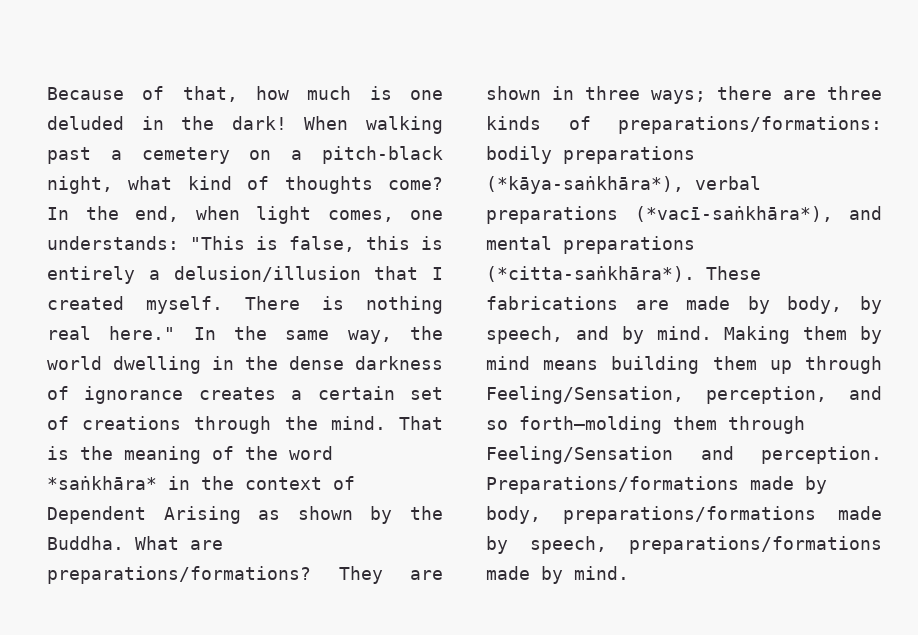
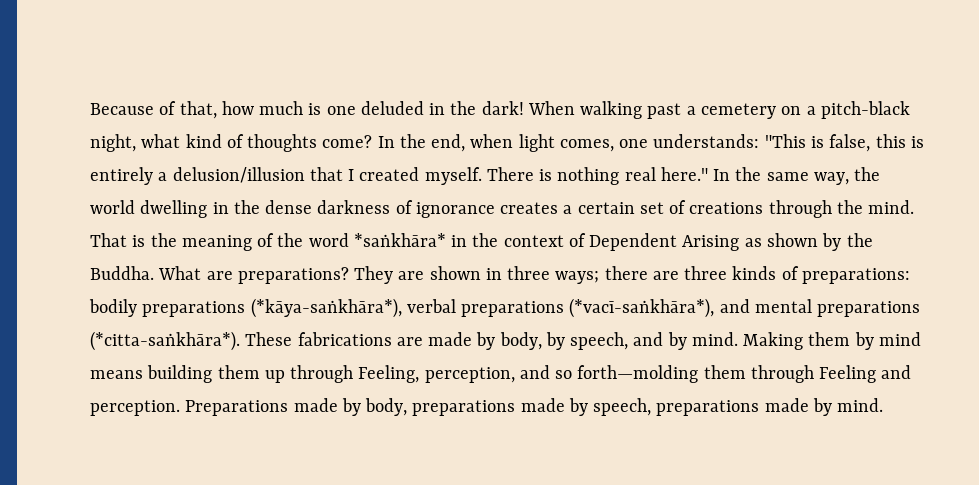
[47,566,311,584] preparations/formations? -> [237,267,349,284] preparations?
[618,116,882,134] preparations/formations: -> [801,268,910,284] preparations:
[486,386,684,404] Feeling/Sensation, -> [358,365,420,383] Feeling,
[486,446,673,464] Feeling/Sensation -> [819,365,877,383] Feeling
[486,476,827,494] [486,506,816,524] Preparations/formations made by body, preparations/formations -> [185,398,516,416] Preparations made by body, preparations
[629,536,882,554] preparations/formations -> [656,400,760,416] preparations

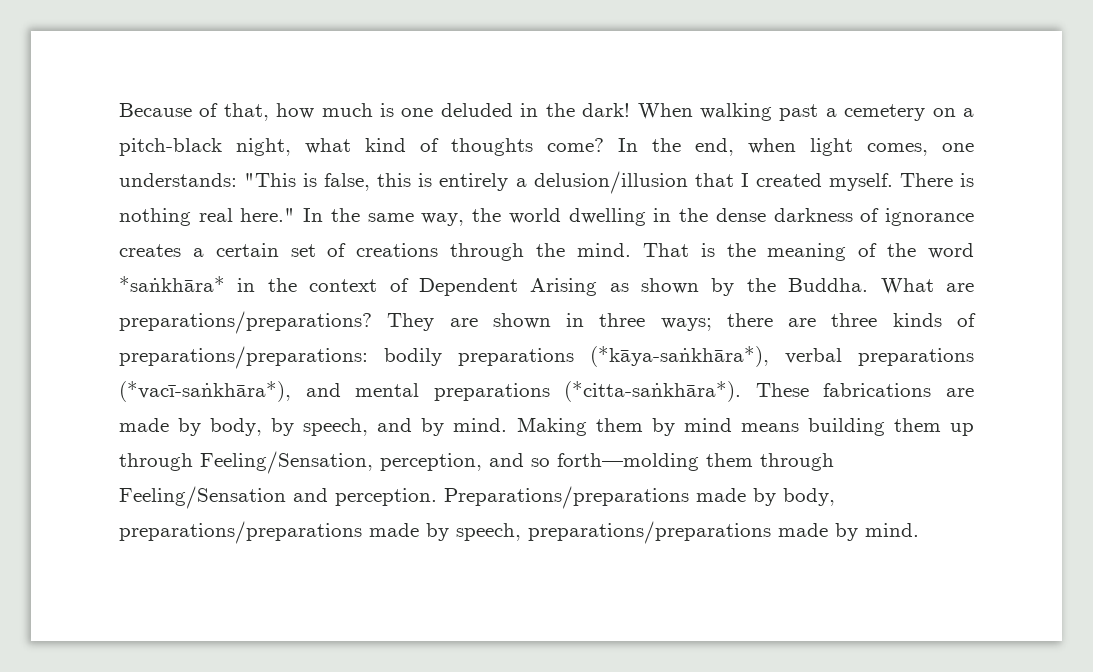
[237,267,349,284] preparations? -> [119,311,372,334] preparations/preparations?
[801,268,910,284] preparations: -> [119,346,368,369] preparations/preparations:
[358,365,420,383] Feeling, -> [200,451,373,474] Feeling/Sensation,
[819,365,877,383] Feeling -> [119,486,286,509] Feeling/Sensation
[185,398,516,416] Preparations made by body, preparations -> [444,486,835,509] [119,521,362,544] Preparations/preparations made by body, preparations/preparations
[656,400,760,416] preparations -> [528,521,771,544] preparations/preparations

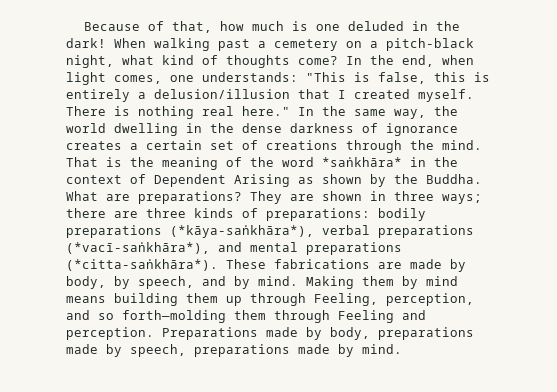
[119,311,372,334] preparations/preparations? -> [138,191,242,204] preparations?
[119,346,368,369] preparations/preparations: -> [266,208,370,221] preparations:
[200,451,373,474] Feeling/Sensation, -> [314,293,378,306] Feeling,
[119,486,286,509] Feeling/Sensation -> [338,310,394,323] Feeling
[444,486,835,509] [119,521,362,544] Preparations/preparations made by body, preparations/preparations -> [162,327,474,340] Preparations made by body, preparations
[528,521,771,544] preparations/preparations -> [194,344,290,357] preparations

